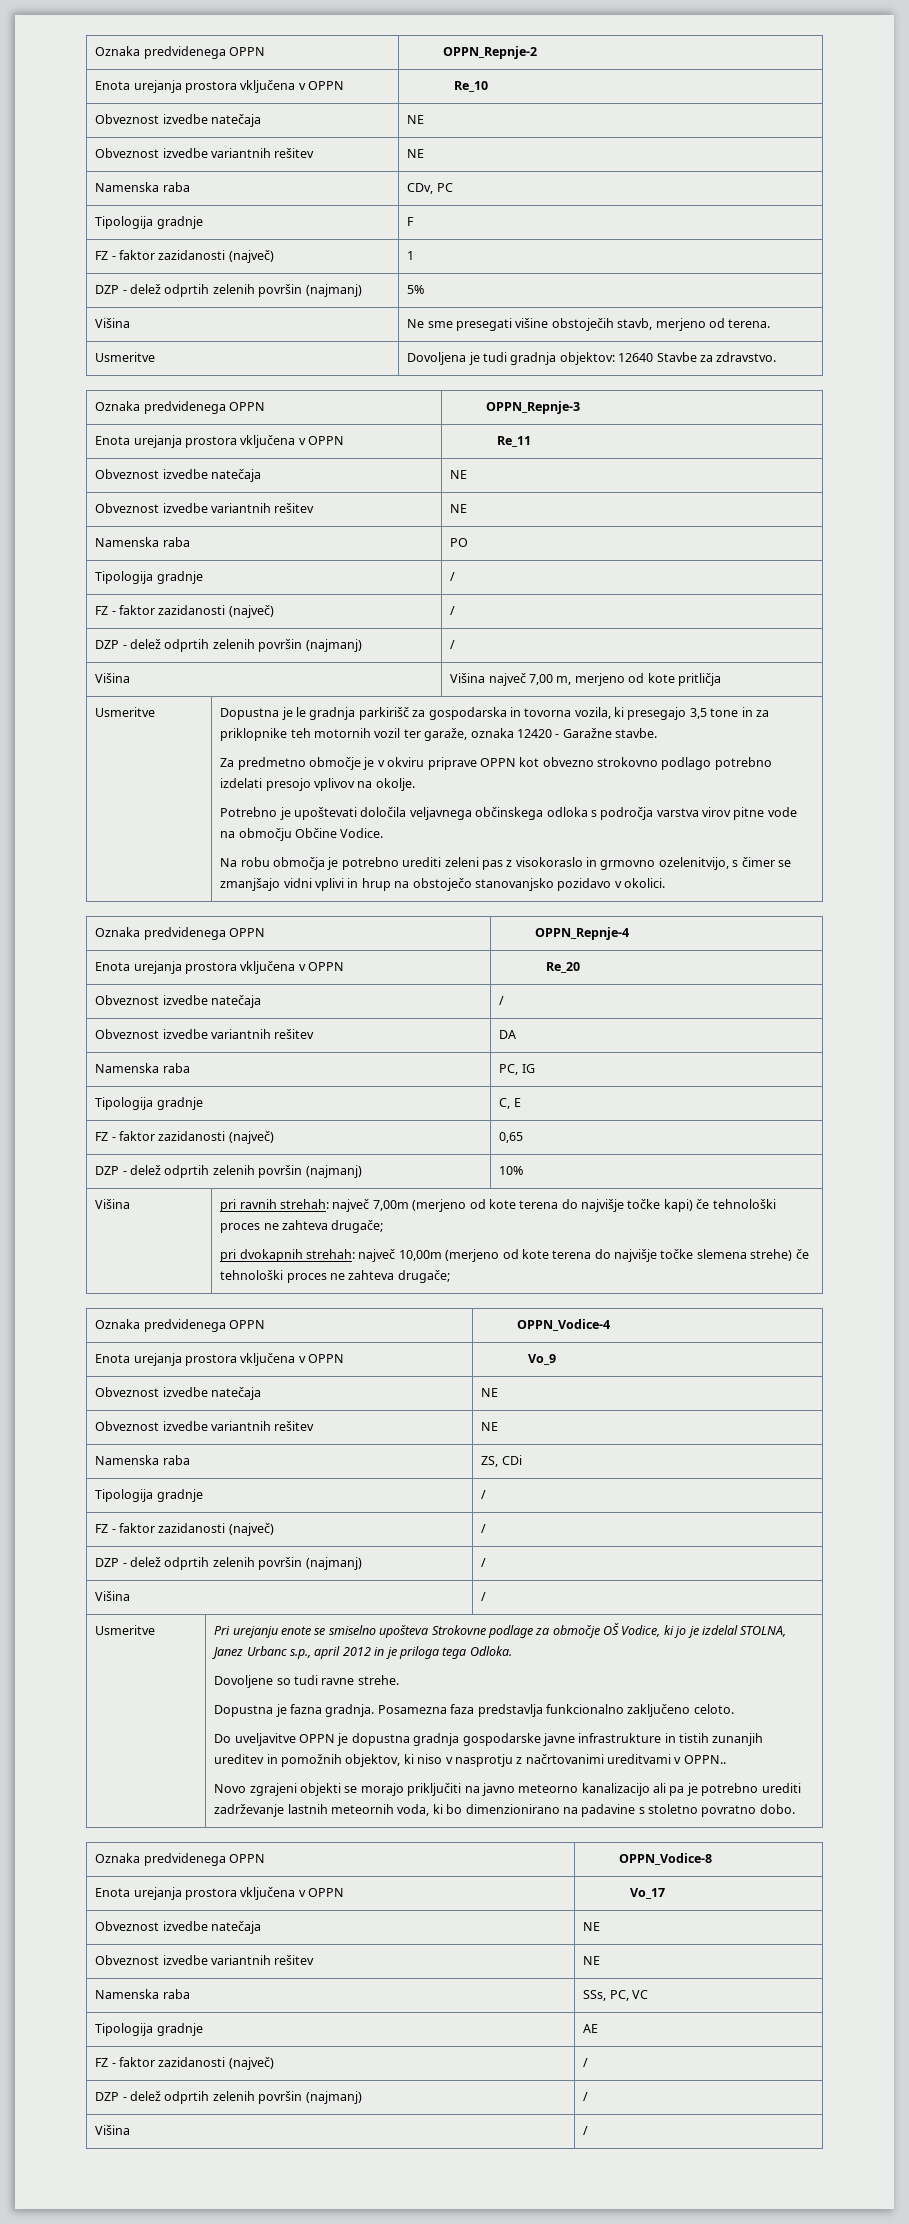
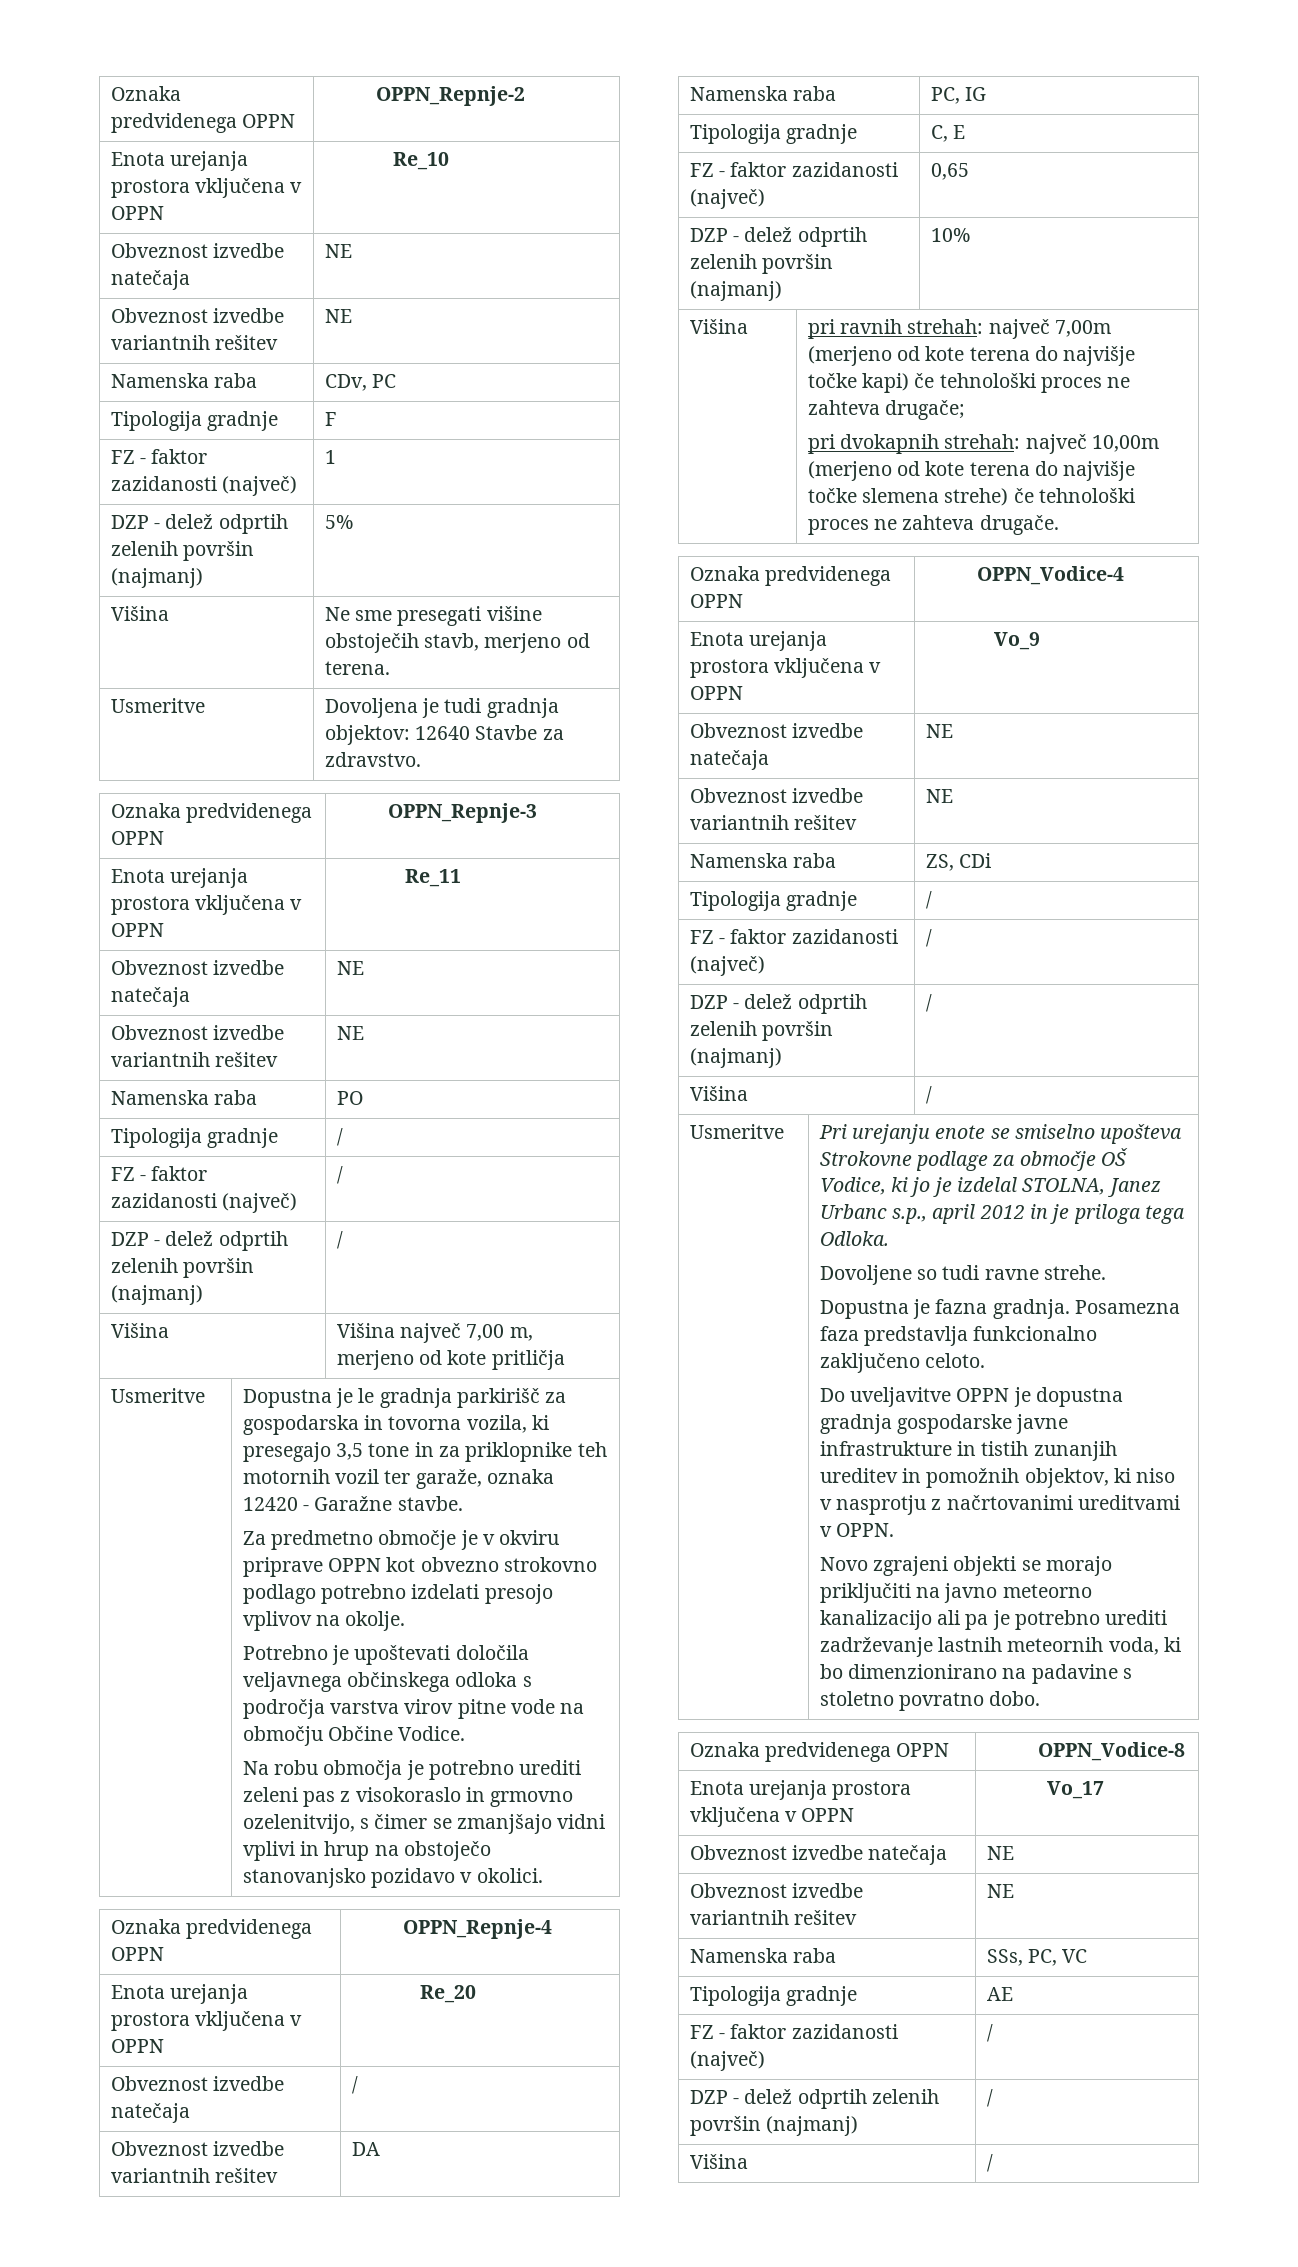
[397,1270,450,1283] drugače; -> [979,515,1059,535] drugače.
[683,1755,726,1764] OPPN.. -> [836,1523,895,1537] OPPN.

